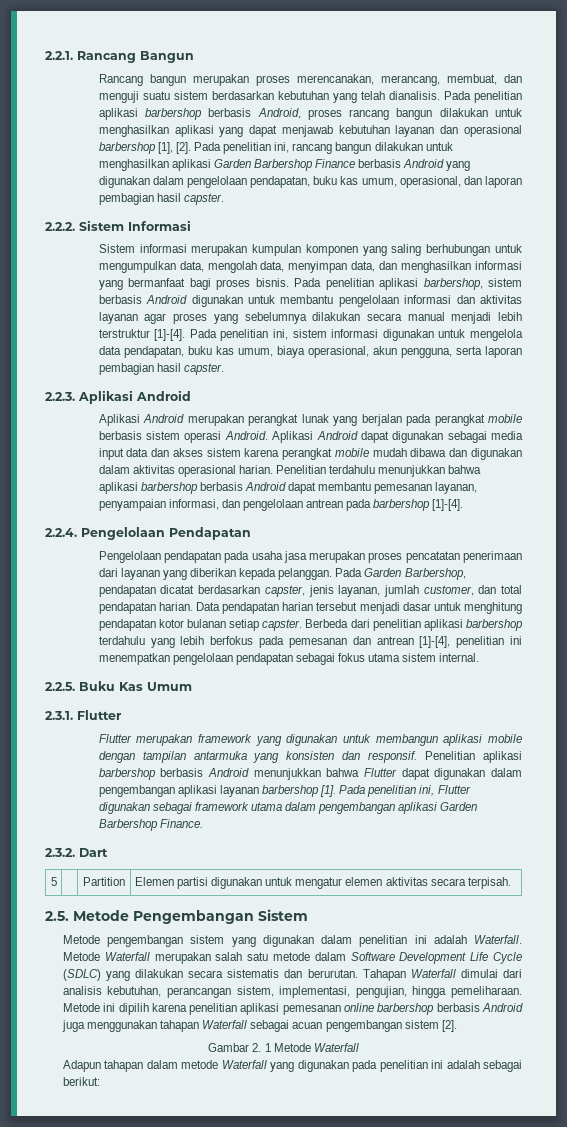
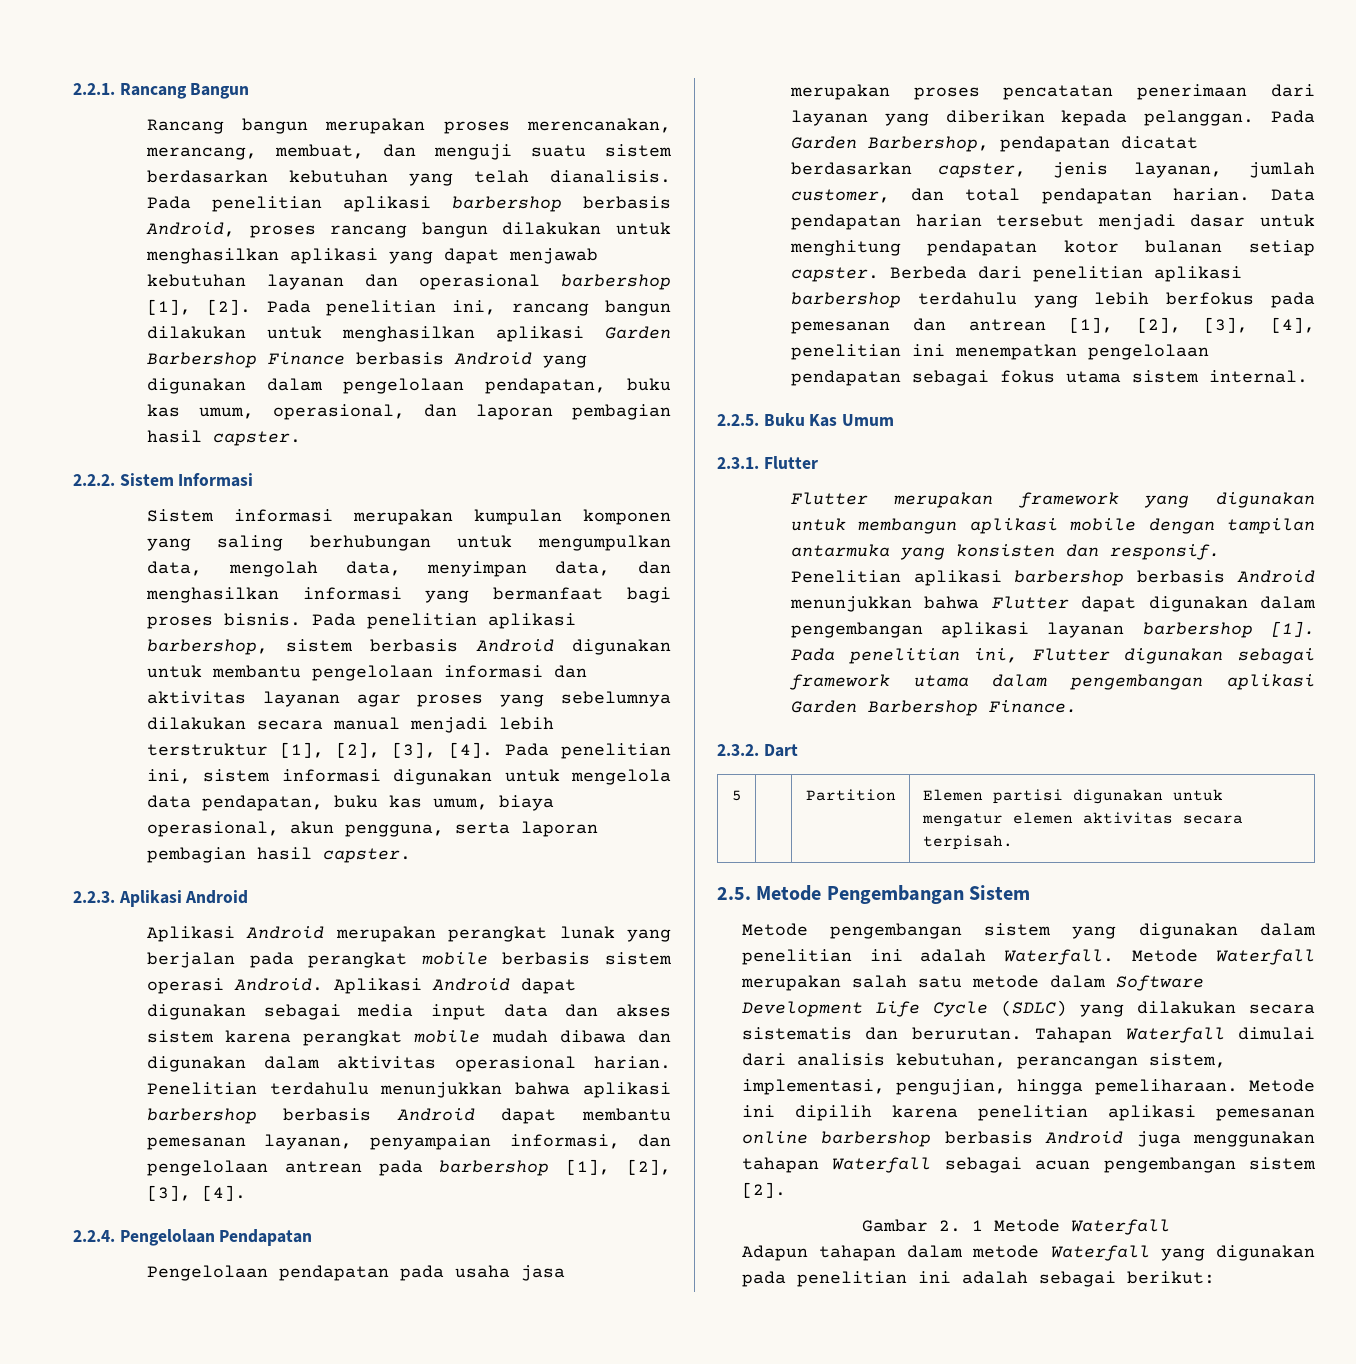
[154,329,186,341] [1]-[4]. -> [280,742,493,758] [1], [2], [3], [4].
[432,499,464,511] [1]-[4]. -> [566,1159,672,1175] [146,1185,246,1201] [1], [2], [3], [4].
[419,636,451,648] [1]-[4], -> [1069,317,1315,333] [1], [2], [3], [4],

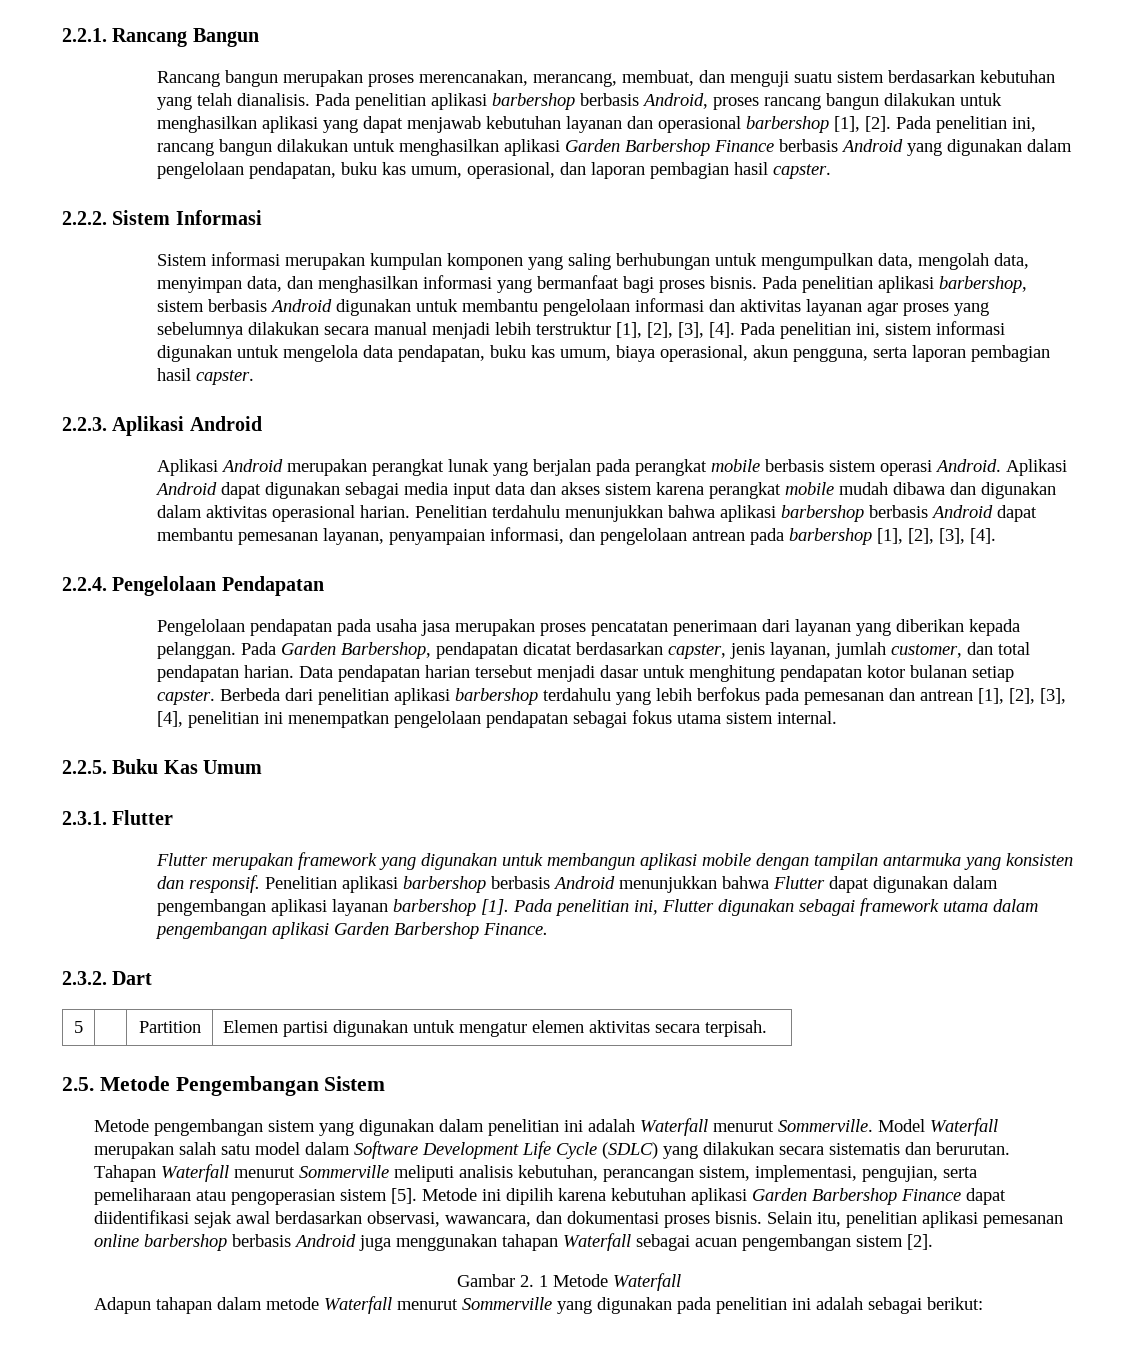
[1004,949,1199,965] Waterfall. Metode -> [639,1118,925,1136] Waterfall menurut Sommerville. Model
[971,975,1039,988] metode -> [254,1142,300,1155] model
[1238,1027,1315,1040] [741,1053,786,1066] dimulai dari -> [233,1165,454,1182] menurut Sommerville meliputi
[1017,1079,1315,1095] [741,1105,958,1121] hingga pemeliharaan. Metode ini dipilih karena -> [942,1167,977,1178] [93,1188,1006,1205] [93,1210,841,1228] serta pemeliharaan atau pengoperasian sistem [5]. Metode ini dipilih karena kebutuhan aplikasi Garden Barbershop Finance dapat diidentifikasi sejak awal berdasarkan observasi, wawancara, dan dokumentasi proses bisnis. Selain itu,
(1150, 1253) none -> [396,1297,552,1310] menurut Sommerville

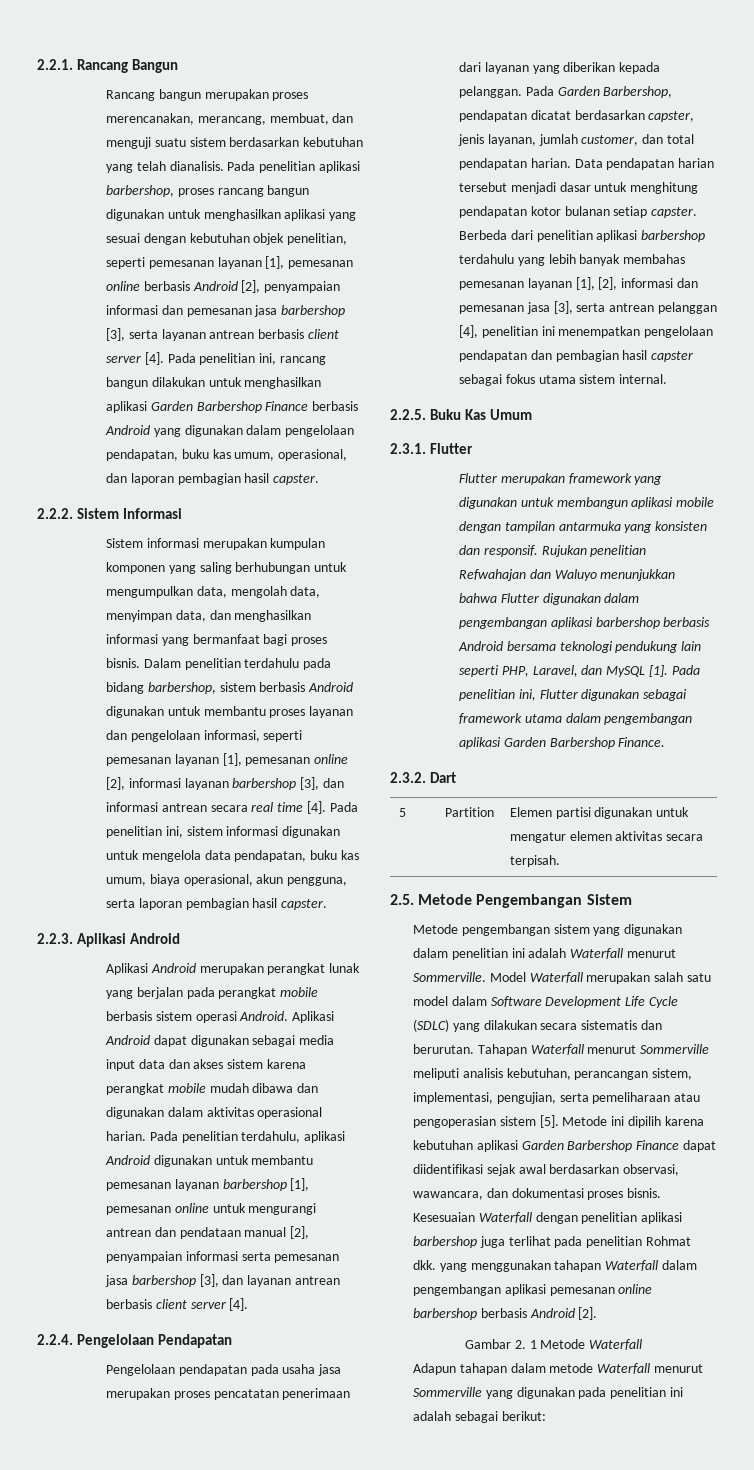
[491,93,708,110] barbershop berbasis Android, -> [105,185,174,197] barbershop,
[883,93,955,106] dilakukan -> [105,209,164,221] digunakan
[362,116,891,133] dapat menjawab kebutuhan layanan dan operasional barbershop [1], [2]. -> [105,233,348,245] [105,256,354,269] [105,280,341,293] [105,305,346,317] [105,328,339,341] [105,352,164,365] sesuai dengan kebutuhan objek penelitian, seperti pemesanan layanan [1], pemesanan online berbasis Android [2], penyampaian informasi dan pemesanan jasa barbershop [3], serta layanan antrean berbasis client server [4].
[761,276,934,293] Pada penelitian aplikasi -> [143,658,332,670] [105,682,144,694] Dalam penelitian terdahulu pada bidang
[542,298,989,316] [156,322,704,339] pengelolaan informasi dan aktivitas layanan agar proses yang sebelumnya dilakukan secara manual menjadi lebih terstruktur [1], [2], [3], -> [269,706,354,718] [105,730,303,742] [105,753,349,766] [105,777,344,790] [105,802,304,812] proses layanan dan pengelolaan informasi, seperti pemesanan layanan [1], pemesanan online [2], informasi layanan barbershop [3], dan informasi antrean secara real time
[414,505,1037,522] [156,527,965,545] Penelitian terdahulu menunjukkan bahwa aplikasi barbershop berbasis Android dapat membantu pemesanan layanan, penyampaian informasi, dan pengelolaan antrean pada barbershop [1], [2], [3], -> [149,1131,346,1143] [104,1155,314,1167] [105,1178,310,1191] [105,1203,317,1215] [105,1226,310,1239] [105,1251,340,1263] [104,1274,340,1287] [105,1299,226,1309] Pada penelitian terdahulu, aplikasi Android digunakan untuk membantu pemesanan layanan barbershop [1], pemesanan online untuk mengurangi antrean dan pendataan manual [2], penyampaian informasi serta pemesanan jasa barbershop [3], dan layanan antrean berbasis client server
[696,687,1066,705] berfokus pada pemesanan dan antrean [1], [2], [3], -> [579,254,686,266] [458,277,698,290] [458,301,717,314] banyak membahas pemesanan layanan [1], [2], informasi dan pemesanan jasa [3], serta antrean pelanggan
(568, 719) none -> [530,350,694,362] dan pembagian hasil capster
[264,876,998,893] [156,899,476,916] Penelitian aplikasi barbershop berbasis Android menunjukkan bahwa Flutter dapat digunakan dalam pengembangan aplikasi layanan barbershop -> [541,545,647,557] [458,569,676,581] [458,593,640,605] [458,617,711,629] [457,641,702,653] [458,665,646,677] Rujukan penelitian Refwahajan dan Waluyo menunjukkan bahwa Flutter digunakan dalam pengembangan aplikasi barbershop berbasis Android bersama teknologi pendukung lain seperti PHP, Laravel, dan MySQL
[766,1211,917,1228] Selain itu, penelitian -> [412,1212,683,1224] [412,1236,691,1248] [412,1260,697,1272] [412,1284,501,1296] Kesesuaian Waterfall dengan penelitian aplikasi barbershop juga terlihat pada penelitian Rohmat dkk. yang menggunakan tahapan Waterfall dalam pengembangan
[358,1233,903,1251] juga menggunakan tahapan Waterfall sebagai acuan pengembangan sistem -> (575, 1313) none

